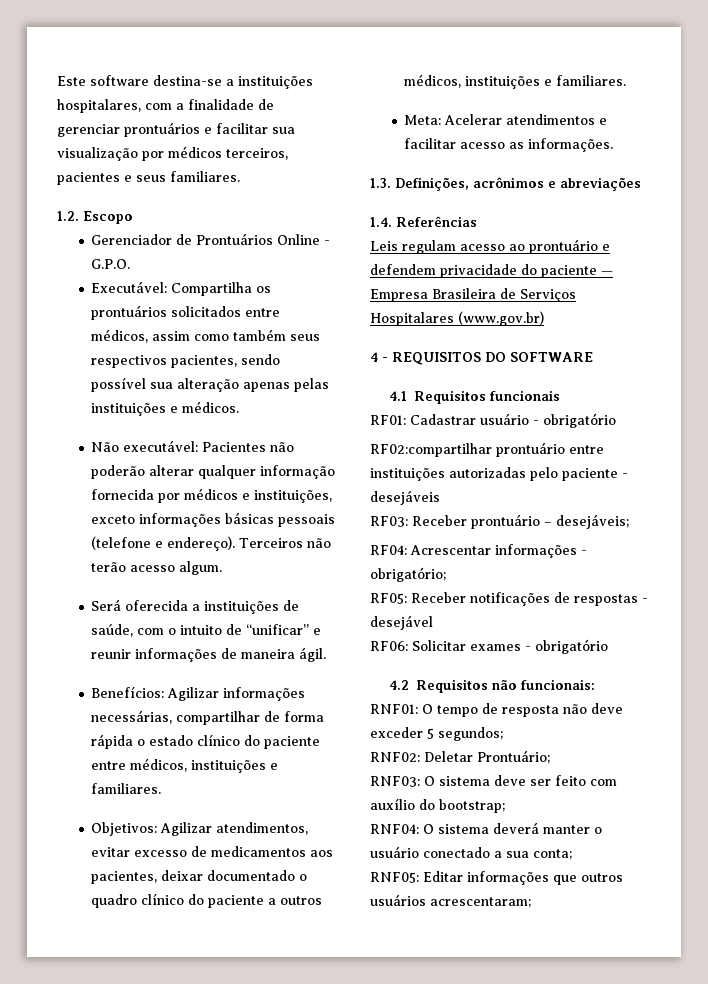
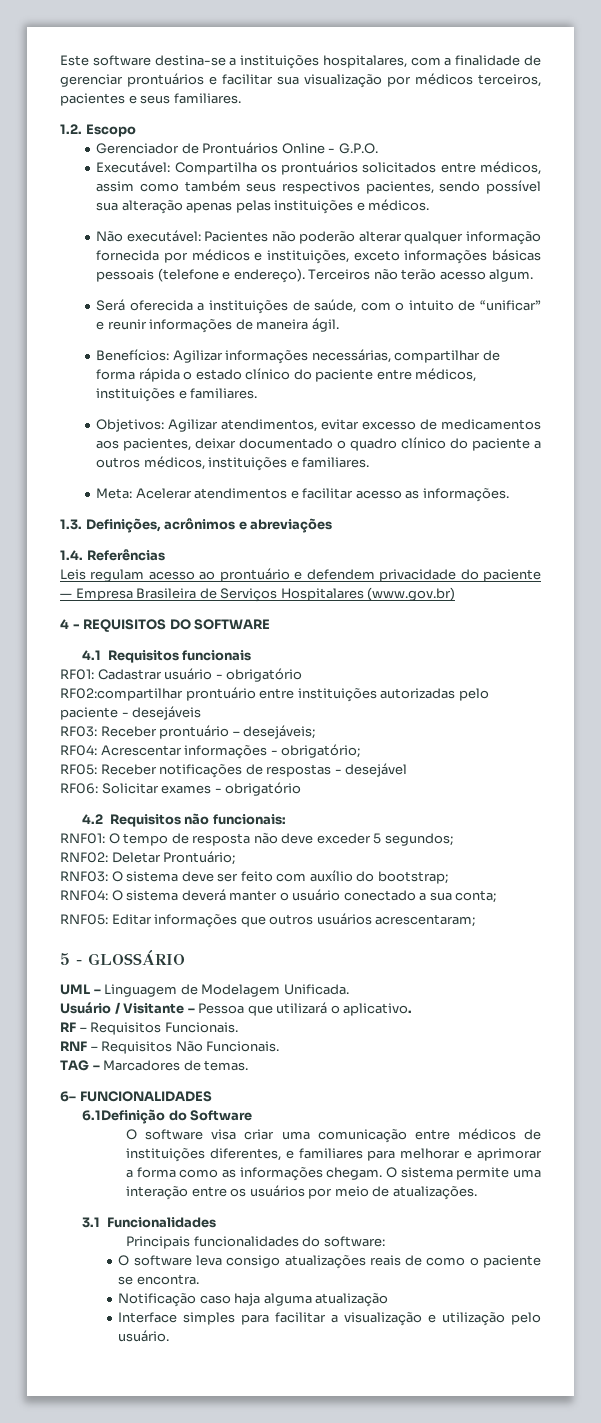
(531, 902) none -> [60,950,185,965] [60,984,349,997] [60,1002,413,1016] [60,1022,238,1035] [60,1041,280,1054] [60,1060,249,1071] [60,1091,212,1102] [82,1109,253,1124] [126,1128,541,1143] [126,1148,542,1162] [126,1167,542,1181] [126,1185,477,1200] [82,1217,216,1228] [126,1236,385,1249] [118,1255,541,1269] [118,1274,199,1285] [118,1293,389,1307] [118,1312,541,1326] [118,1330,170,1342] // 5 - GLOSSÁRIO // UML – Linguagem de Modelagem Unificada. // Usuário / Visitante – Pessoa que utilizará o aplicativo. // RF – Requisitos Funcionais. // RNF – Requisitos Não Funcionais. // TAG – Marcadores de temas. // 6– FUNCIONALIDADES // 6.1Definição do Software // O software visa criar uma comunicação entre médicos de instituições diferentes, e familiares para melhorar e aprimorar a forma como as informações chegam. O sistema permite uma interação entre os usuários por meio de atualizações. // 3.1 Funcionalidades // Principais funcionalidades do software: // O software leva consigo atualizações reais de como o paciente se encontra. // Notificação caso haja alguma atualização // Interface simples para facilitar a visualização e utilização pelo usuário.

